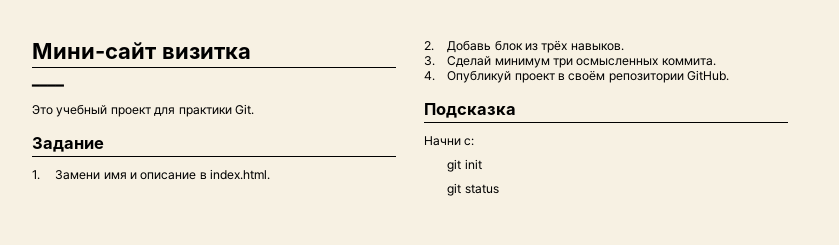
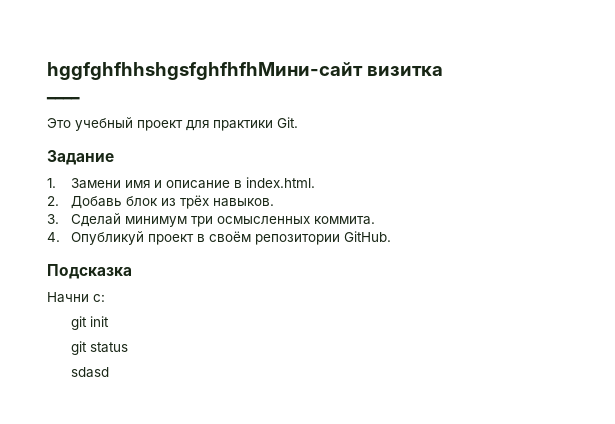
[32,42,156,59] Мини-сайт -> [47,62,363,80] hggfghfhhshgsfghfhfhМини-сайт
(499, 189) none -> [70,367,109,378] // sdasd

